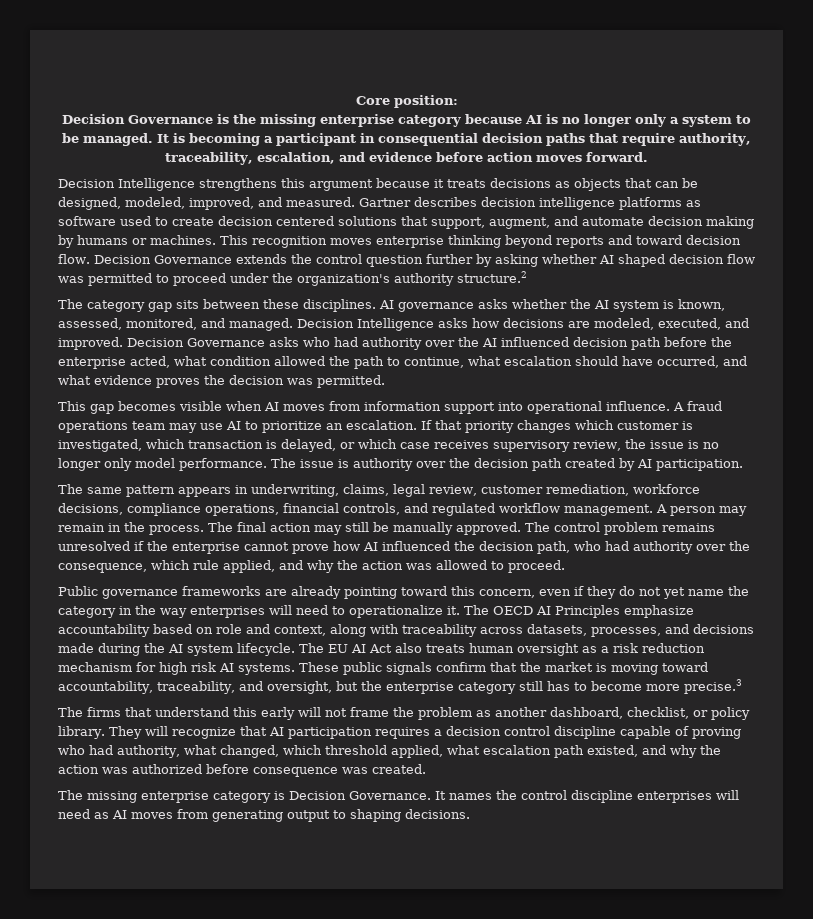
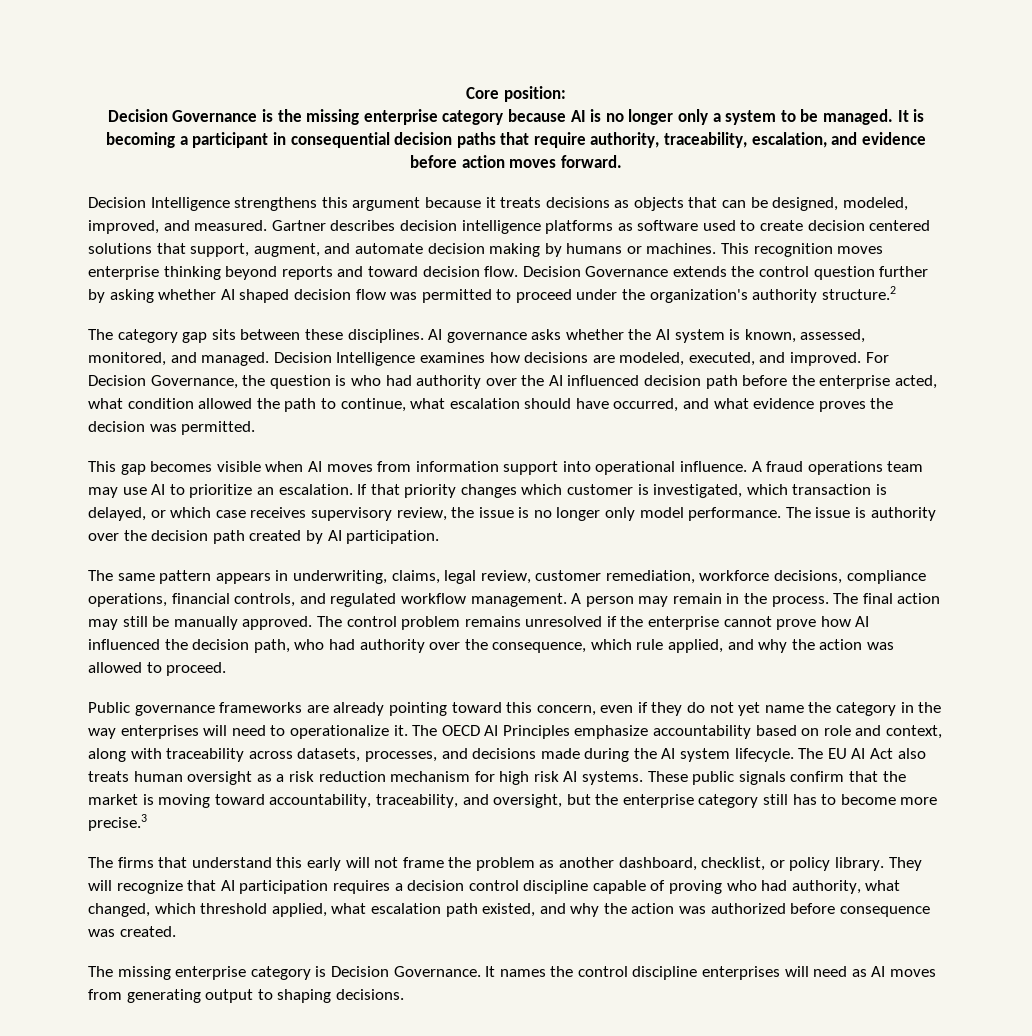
[438,318,468,328] asks -> [419,352,485,363] examines
[127,337,299,347] Decision Governance asks -> [865,352,889,363] [88,375,347,389] For Decision Governance, the question is

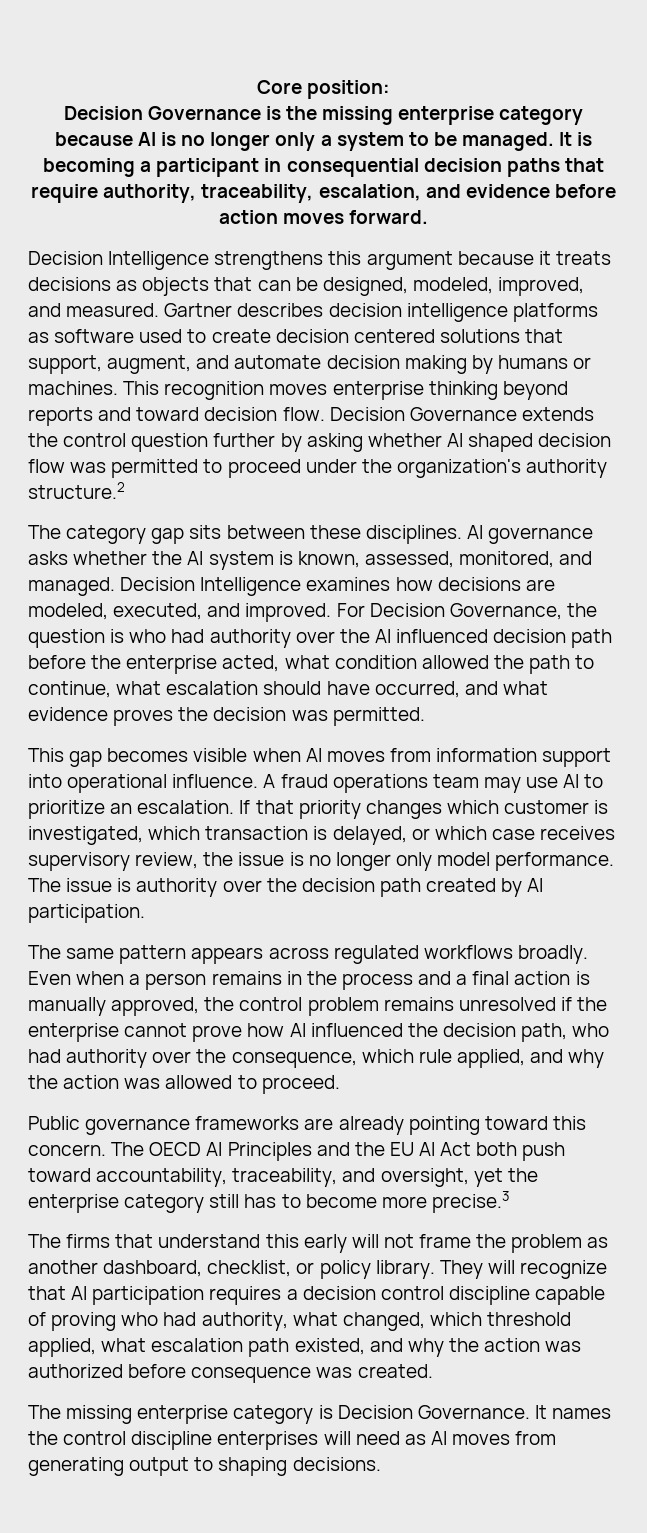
[275,570,926,584] [88,593,941,607] [88,616,342,630] in underwriting, claims, legal review, customer remediation, workforce decisions, compliance operations, financial controls, and regulated workflow management. A person may remain in the process. The final action may still be manually approved. The -> [268,945,588,964] [28,971,590,990] [28,997,235,1016] across regulated workflows broadly. Even when a person remains in the process and a final action is manually approved, the
[536,702,942,716] [88,725,943,739] [88,748,926,762] [88,771,906,785] [88,794,211,808] concern, even if they do not yet name the category in the way enterprises will need to operationalize it. The OECD AI Principles emphasize accountability based on role and context, along with traceability across datasets, processes, and decisions made during the AI system lifecycle. The EU AI Act also treats human oversight as a risk reduction mechanism for high risk AI systems. These public signals confirm that the market is moving -> [28,1142,566,1161] concern. The OECD AI Principles and the EU AI Act both push
[566,794,591,805] but -> [473,1168,503,1187] yet

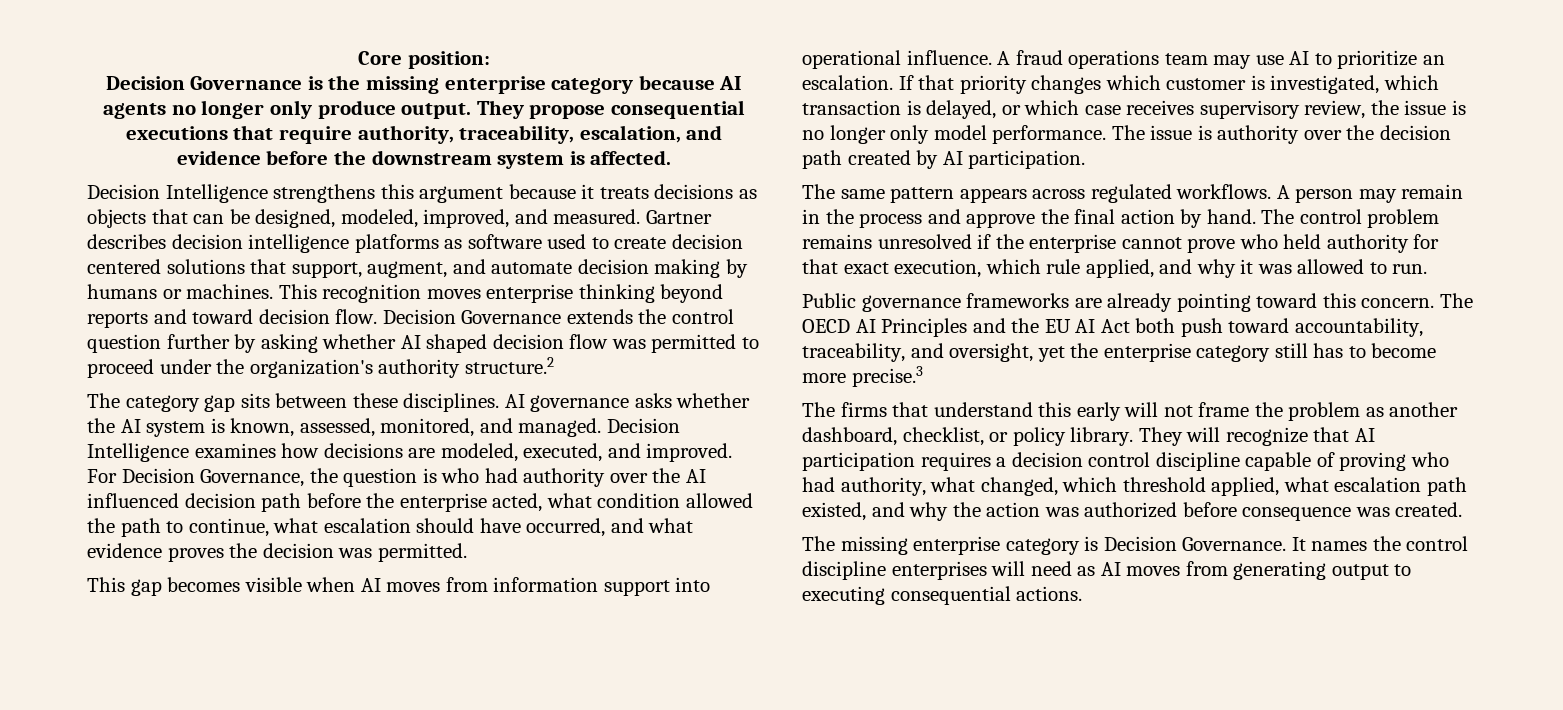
[160,132,593,151] [43,158,560,177] is no longer only a system to be managed. It is becoming a participant in consequential decision paths -> [103,100,745,119] [125,126,228,140] agents no longer only produce output. They propose consequential executions
[218,210,429,224] action moves forward. -> [333,150,672,169] the downstream system is affected.
[423,945,588,964] [28,971,590,990] [28,997,235,1016] workflows broadly. Even when a person remains in the process and a final action is manually approved, the -> [1176,184,1464,203] [802,209,1295,228] workflows. A person may remain in the process and approve the final action by hand. The
[247,1023,610,1042] [28,1049,357,1068] how AI influenced the decision path, who had authority over the consequence, -> [1239,234,1440,253] [802,259,982,278] who held authority for that exact execution,
[28,1075,120,1089] the action -> [1240,259,1254,274] it
[261,1075,340,1094] proceed. -> [1392,264,1428,274] run.
[218,1457,381,1476] shaping decisions. -> [802,586,1083,605] executing consequential actions.

